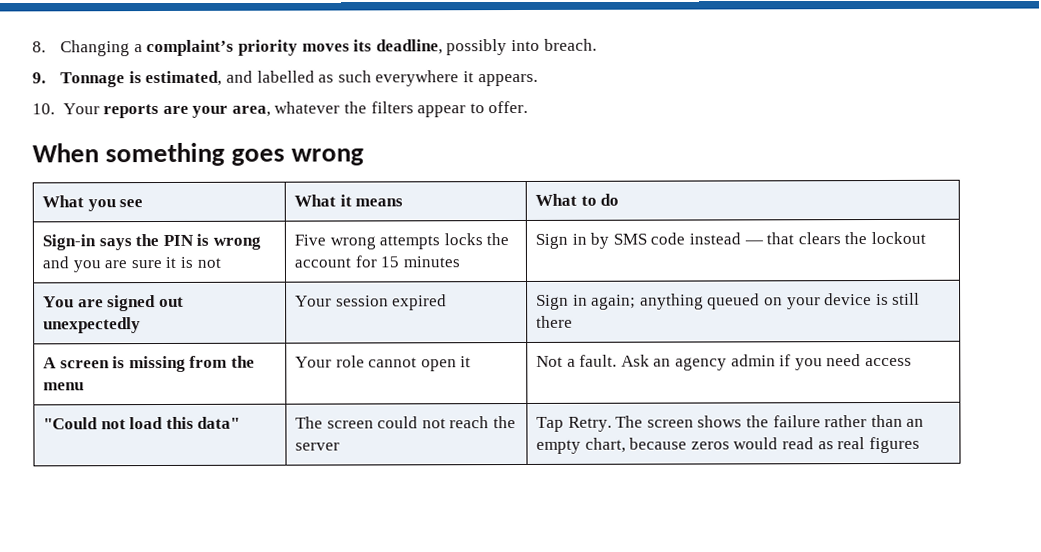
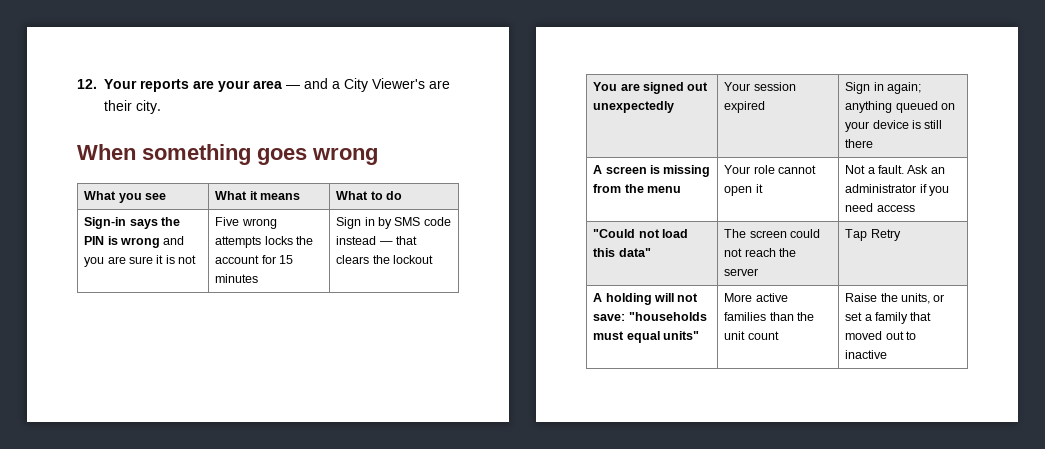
[32,38,597,57] [32,70,538,88] [32,100,529,119] 8. Changing a complaint’s priority moves its deadline, possibly into breach. // 9. Tonnage is estimated, and labelled as such everywhere it appears. // 10. Your reports are your area, whatever the filters appear to offer. -> [77,78,450,92] [104,100,161,114] 12. Your reports are your area — and a City Viewer's are their city.
[674,354,776,371] agency admin -> [845,184,917,193] administrator
[567,414,925,432] [535,436,920,454] Retry. The screen shows the failure rather than an empty chart, because zeros would read as real figures -> [870,229,901,241] [593,293,699,305] [593,312,707,321] [593,331,699,343] [724,293,788,302] [724,312,814,321] [724,331,779,340] [845,293,945,304] [845,312,932,324] [845,331,916,340] [845,350,888,359] Retry // A holding will not save: "households must equal units" | More active families than the unit count | Raise the units, or set a family that moved out to inactive

